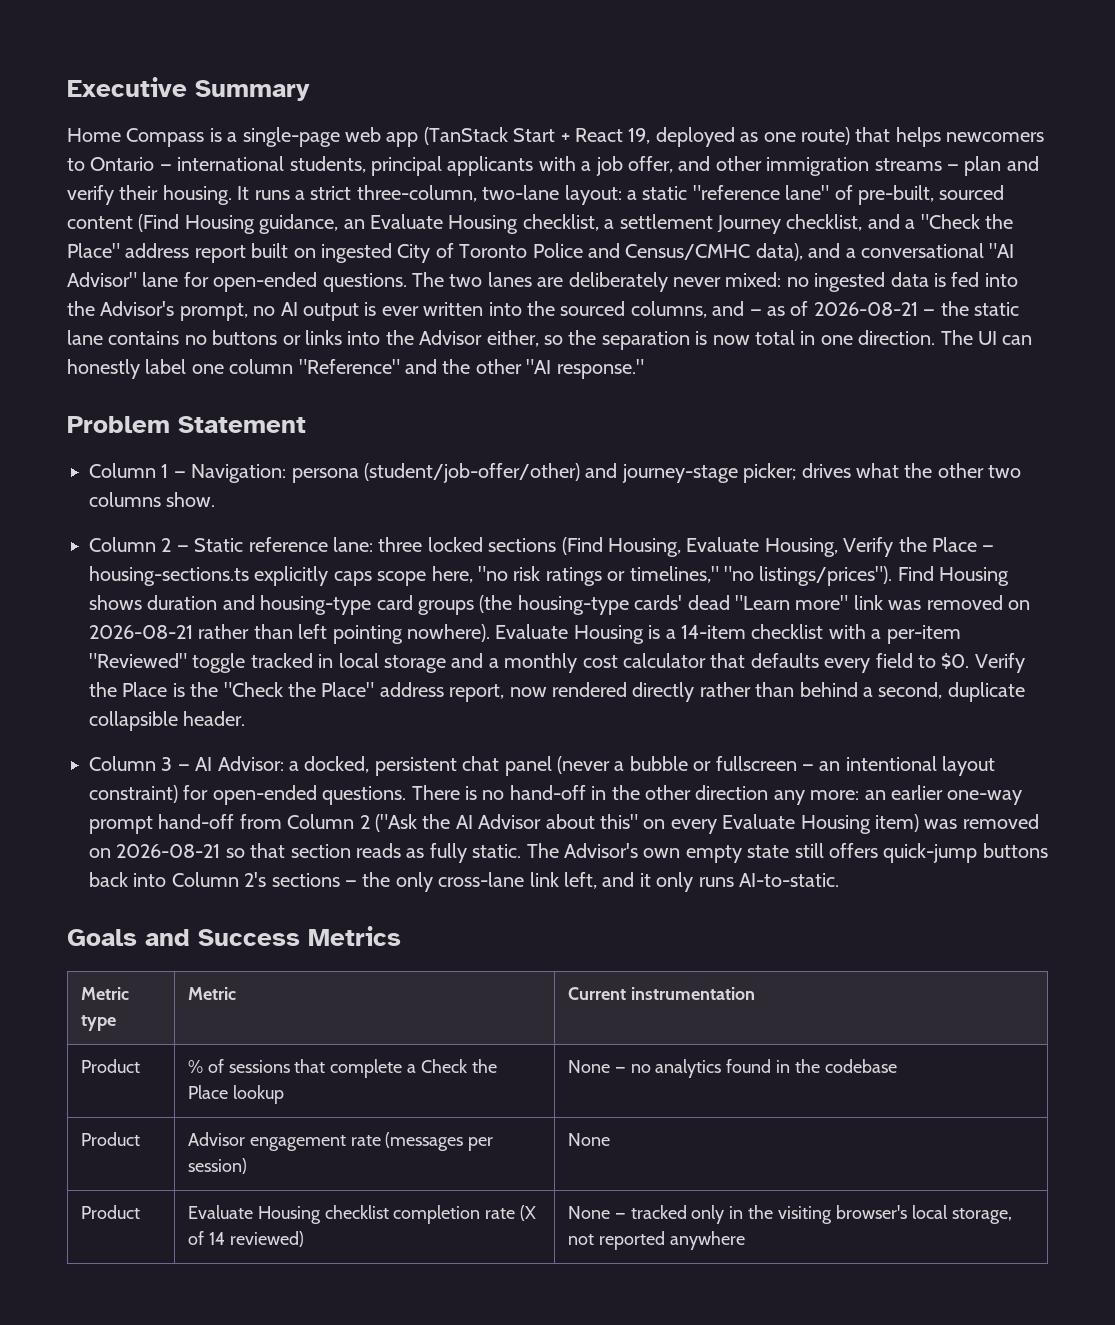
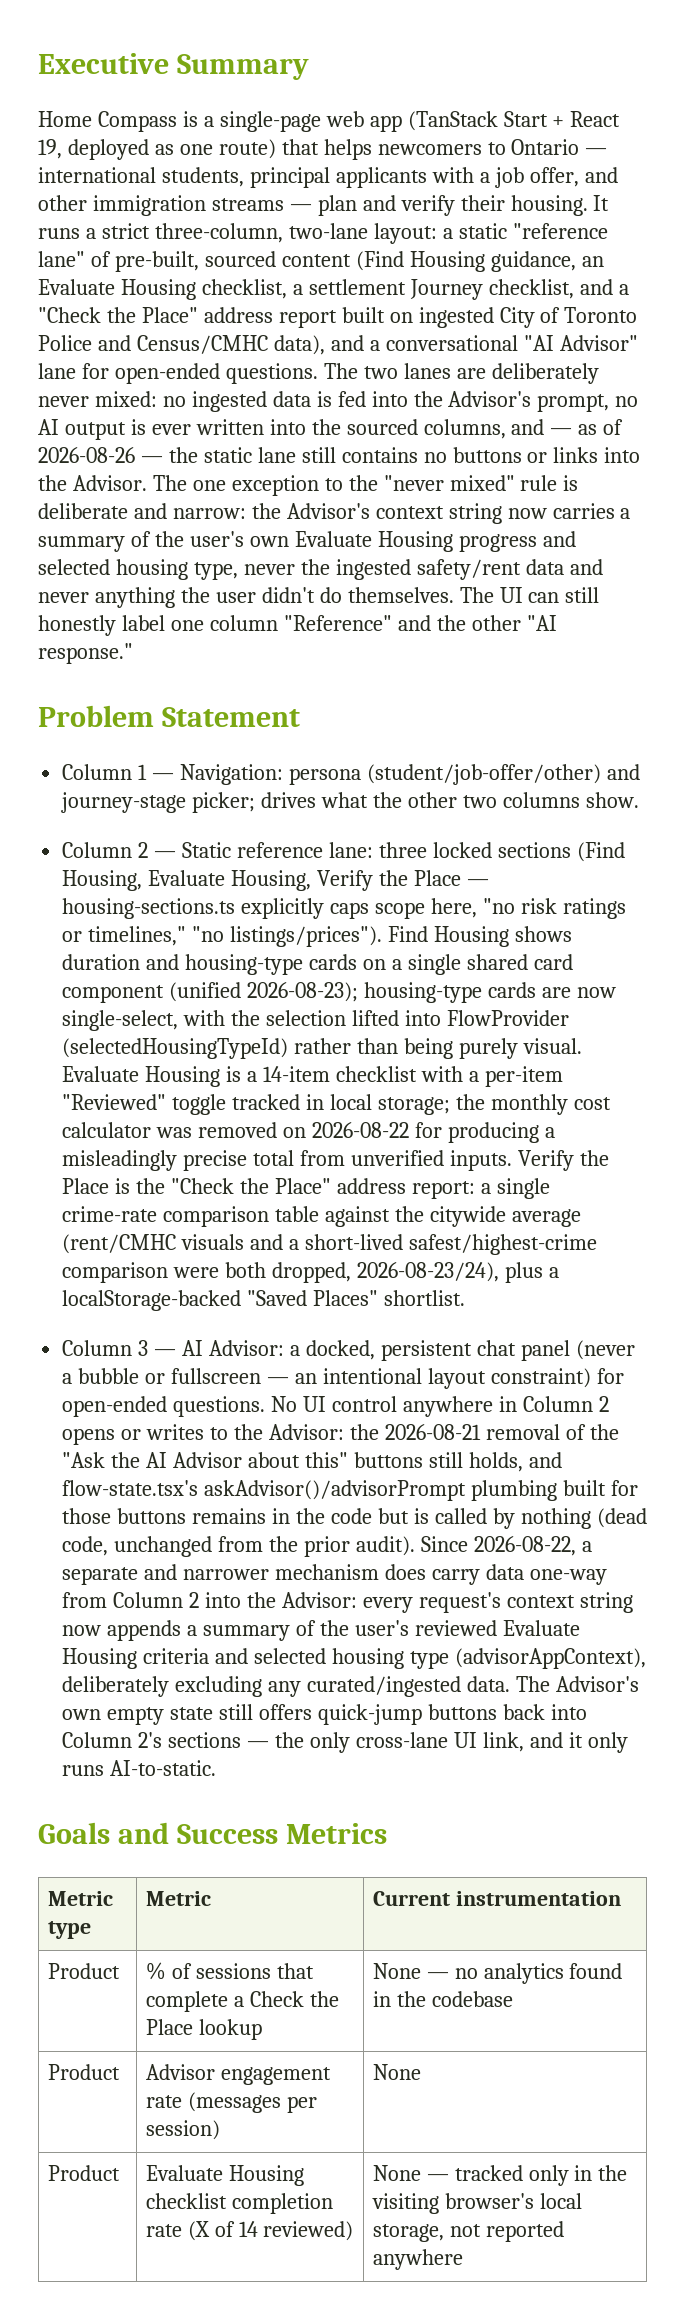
[813,302,918,316] 2026-08-21 -> [38,447,135,463] 2026-08-26
(103, 337) none -> [301,447,336,463] still
[419,330,936,350] Advisor either, so the separation is now total in one direction. -> [72,475,579,496] [38,503,631,524] [38,531,576,552] [38,559,603,580] [38,587,454,608] Advisor. The one exception to the "never mixed" rule is deliberate and narrow: the Advisor's context string now carries a summary of the user's own Evaluate Housing progress and selected housing type, never the ingested safety/rent data and never anything the user didn't do themselves.
(1033, 340) none -> [565,587,600,603] still
[376,595,1030,615] [89,624,490,644] card groups (the housing-type cards' dead "Learn more" link was removed on 2026-08-21 rather than left pointing nowhere). -> [309,954,573,975] [62,982,616,1003] [62,1010,569,1031] [62,1038,582,1059] cards on a single shared card component (unified 2026-08-23); housing-type cards are now single-select, with the selection lifted into FlowProvider (selectedHousingTypeId) rather than being purely visual.
[384,653,970,673] storage and a monthly cost calculator that defaults every field to $0. -> [377,1094,611,1115] [62,1122,555,1143] [62,1150,512,1171] storage; the monthly cost calculator was removed on 2026-08-22 for producing a misleadingly precise total from unverified inputs.
[449,682,1025,702] [89,711,246,731] report, now rendered directly rather than behind a second, duplicate collapsible header. -> [411,1178,550,1199] [62,1206,581,1227] [62,1234,597,1255] [62,1262,559,1283] [62,1290,466,1311] report: a single crime-rate comparison table against the citywide average (rent/CMHC visuals and a short-lived safest/highest-crime comparison were both dropped, 2026-08-23/24), plus a localStorage-backed "Saved Places" shortlist.
[411,785,1023,805] [89,814,417,834] There is no hand-off in the other direction any more: an earlier one-way prompt hand-off from Column 2 ("Ask -> [271,1396,609,1417] [62,1424,619,1445] [62,1452,106,1468] No UI control anywhere in Column 2 opens or writes to the Advisor: the 2026-08-21 removal of the "Ask
[643,814,1039,834] [89,843,522,863] on every Evaluate Housing item) was removed on 2026-08-21 so that section reads as fully static. -> [353,1452,562,1472] [62,1480,638,1501] [62,1508,647,1529] [62,1536,592,1557] [62,1564,607,1585] [62,1592,633,1613] [62,1620,580,1641] [62,1648,646,1669] [62,1676,510,1697] buttons still holds, and flow-state.tsx's askAdvisor()/advisorPrompt plumbing built for those buttons remains in the code but is called by nothing (dead code, unchanged from the prior audit). Since 2026-08-22, a separate and narrower mechanism does carry data one-way from Column 2 into the Advisor: every request's context string now appends a summary of the user's reviewed Evaluate Housing criteria and selected housing type (advisorAppContext), deliberately excluding any curated/ingested data.
[529,872,597,889] link left, -> [453,1732,524,1752] UI link,

